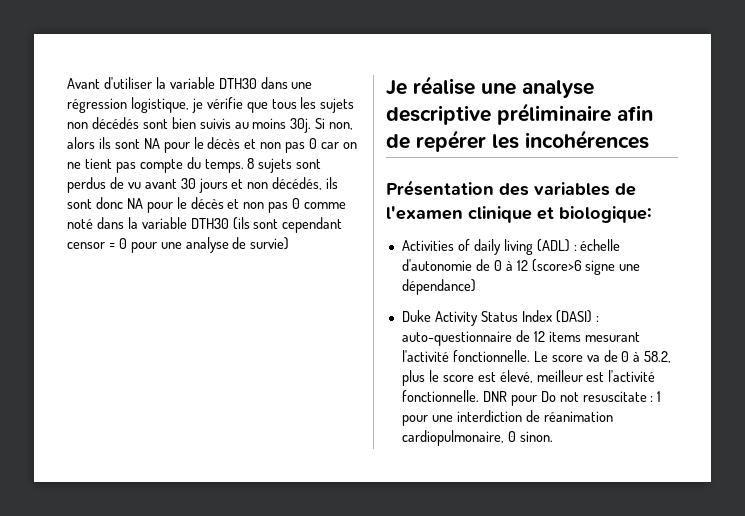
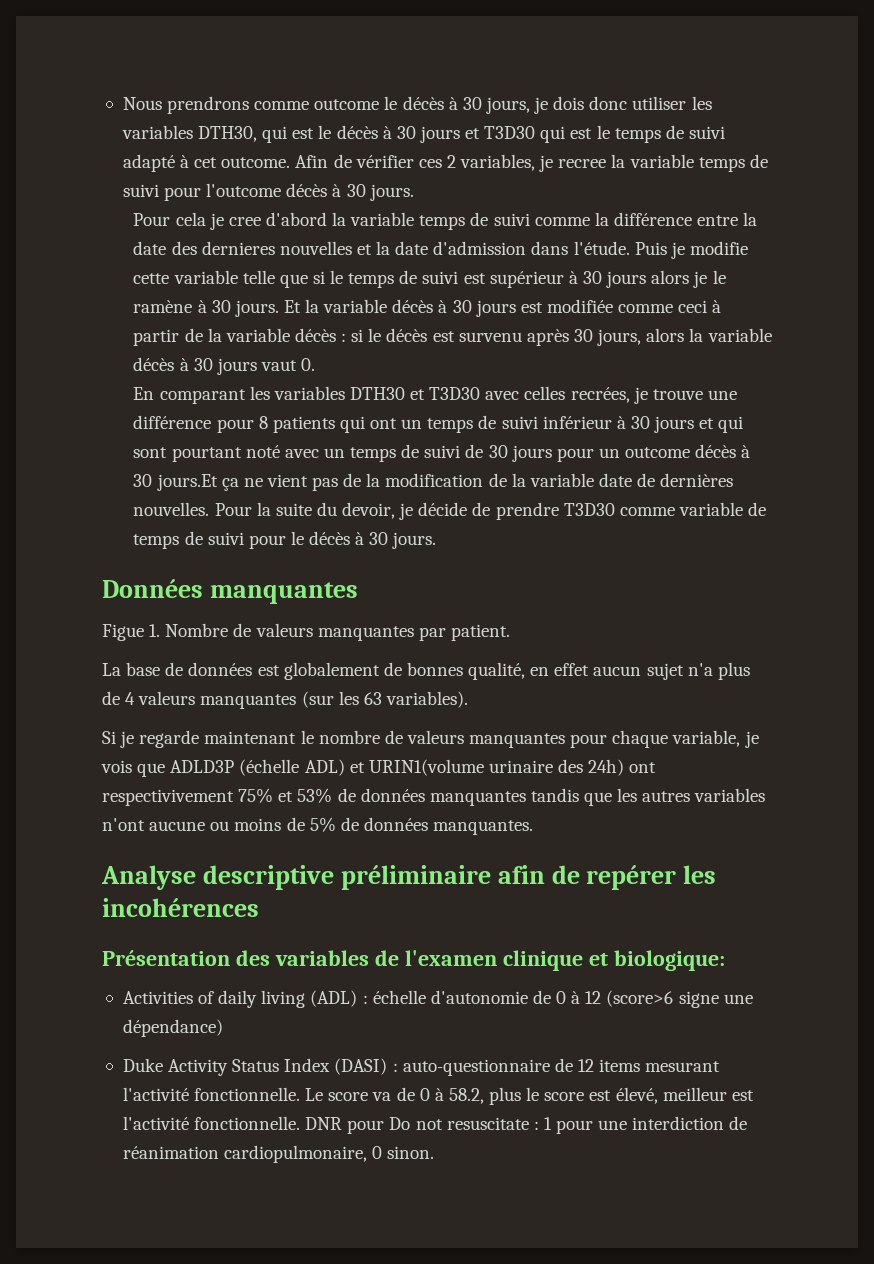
[67,77,313,89] [67,97,355,113] [67,117,354,133] [67,137,357,153] [67,157,322,173] [67,177,339,193] [67,197,347,213] [67,217,343,233] [67,237,290,253] [386,76,594,98] Avant d'utiliser la variable DTH30 dans une régression logistique, je vérifie que tous les sujets non décédés sont bien suivis au moins 30j. Si non, alors ils sont NA pour le décès et non pas 0 car on ne tient pas compte du temps. 8 sujets sont perdus de vu avant 30 jours et non décédés, ils sont donc NA pour le décès et non pas 0 comme noté dans la variable DTH30 (ils sont cependant censor = 0 pour une analyse de survie) // Je réalise une analyse -> [122,96,712,114] [121,125,725,143] [122,154,768,172] [122,183,414,201] [133,212,758,230] [133,241,748,259] [133,270,726,288] [133,299,722,317] [133,328,772,346] [133,357,316,375] [133,386,737,404] [133,415,744,433] [133,444,751,462] [133,473,734,491] [133,502,767,520] [133,531,437,549] [102,579,358,604] [102,623,510,641] [102,662,750,680] [102,691,468,709] [102,730,759,748] [101,759,657,777] [102,788,766,806] [102,817,534,835] [101,865,196,890] Nous prendrons comme outcome le décès à 30 jours, je dois donc utiliser les variables DTH30, qui est le décès à 30 jours et T3D30 qui est le temps de suivi adapté à cet outcome. Afin de vérifier ces 2 variables, je recree la variable temps de suivi pour l'outcome décès à 30 jours. // Pour cela je cree d'abord la variable temps de suivi comme la différence entre la date des dernieres nouvelles et la date d'admission dans l'étude. Puis je modifie cette variable telle que si le temps de suivi est supérieur à 30 jours alors je le ramène à 30 jours. Et la variable décès à 30 jours est modifiée comme ceci à partir de la variable décès : si le décès est survenu après 30 jours, alors la variable décès à 30 jours vaut 0. // En comparant les variables DTH30 et T3D30 avec celles recrées, je trouve une différence pour 8 patients qui ont un temps de suivi inférieur à 30 jours et qui sont pourtant noté avec un temps de suivi de 30 jours pour un outcome décès à 30 jours.Et ça ne vient pas de la modification de la variable date de dernières nouvelles. Pour la suite du devoir, je décide de prendre T3D30 comme variable de temps de suivi pour le décès à 30 jours. // Données manquantes // Figue 1. Nombre de valeurs manquantes par patient. // La base de données est globalement de bonnes qualité, en effet aucun sujet n'a plus de 4 valeurs manquantes (sur les 63 variables). // Si je regarde maintenant le nombre de valeurs manquantes pour chaque variable, je vois que ADLD3P (échelle ADL) et URIN1(volume urinaire des 24h) ont respectivivement 75% et 53% de données manquantes tandis que les autres variables n'ont aucune ou moins de 5% de données manquantes. // Analyse

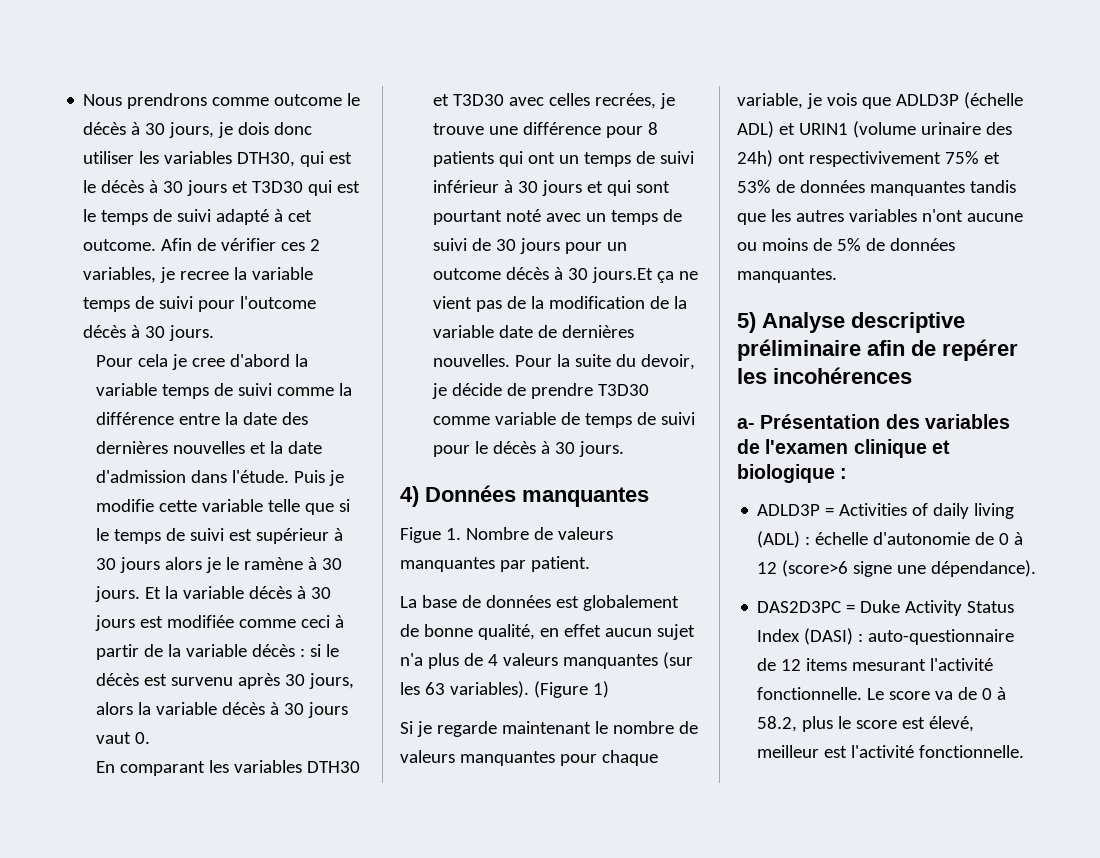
[201,241,275,255] dernieres -> [96,441,169,454] dernières
(437, 540) none -> [400,486,419,507] 4)
[406,662,463,676] bonnes -> [423,624,473,637] bonne
(468, 699) none -> [533,681,609,698] (Figure 1)
[368,759,484,776] URIN1(volume -> [798,121,916,138] URIN1 (volume
(534, 827) none -> [737,312,756,333] 5)
(259, 907) none -> [737,418,755,429] a-
[613,950,725,971] biologique: // -> [737,464,848,483] [757,504,835,516] biologique : // ADLD3P =
[122,1019,223,1037] dépendance) // -> [931,560,1037,577] [757,601,856,613] dépendance). // DAS2D3PC =
[305,1116,748,1134] [122,1145,435,1163] DNR pour Do not resuscitate : 1 pour une interdiction de réanimation cardiopulmonaire, 0 sinon. -> (1025, 751) none

